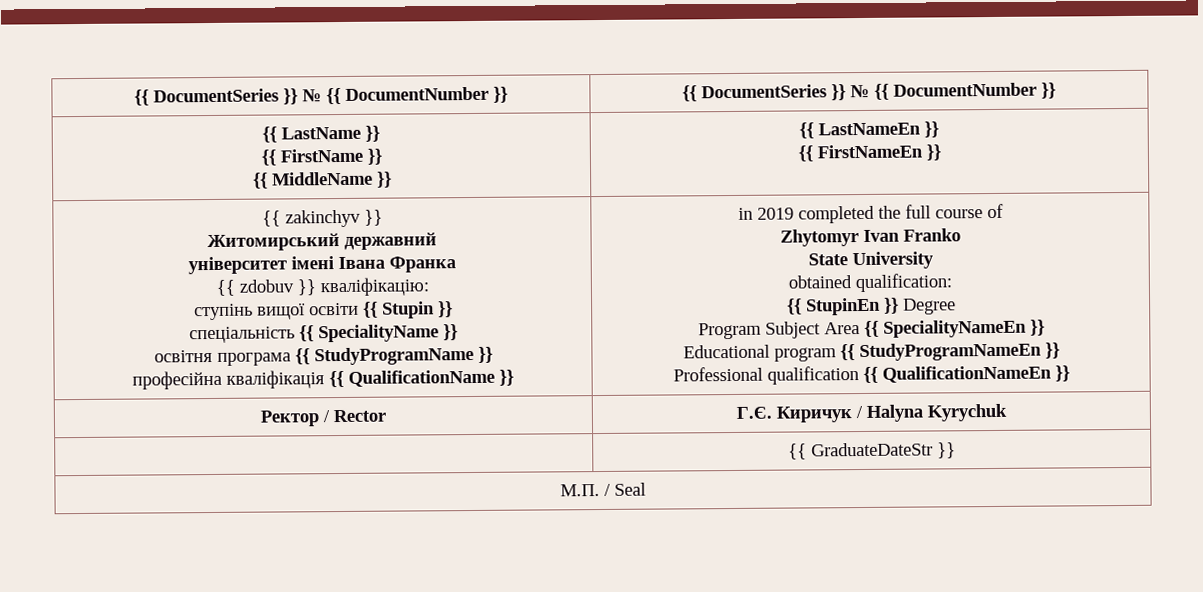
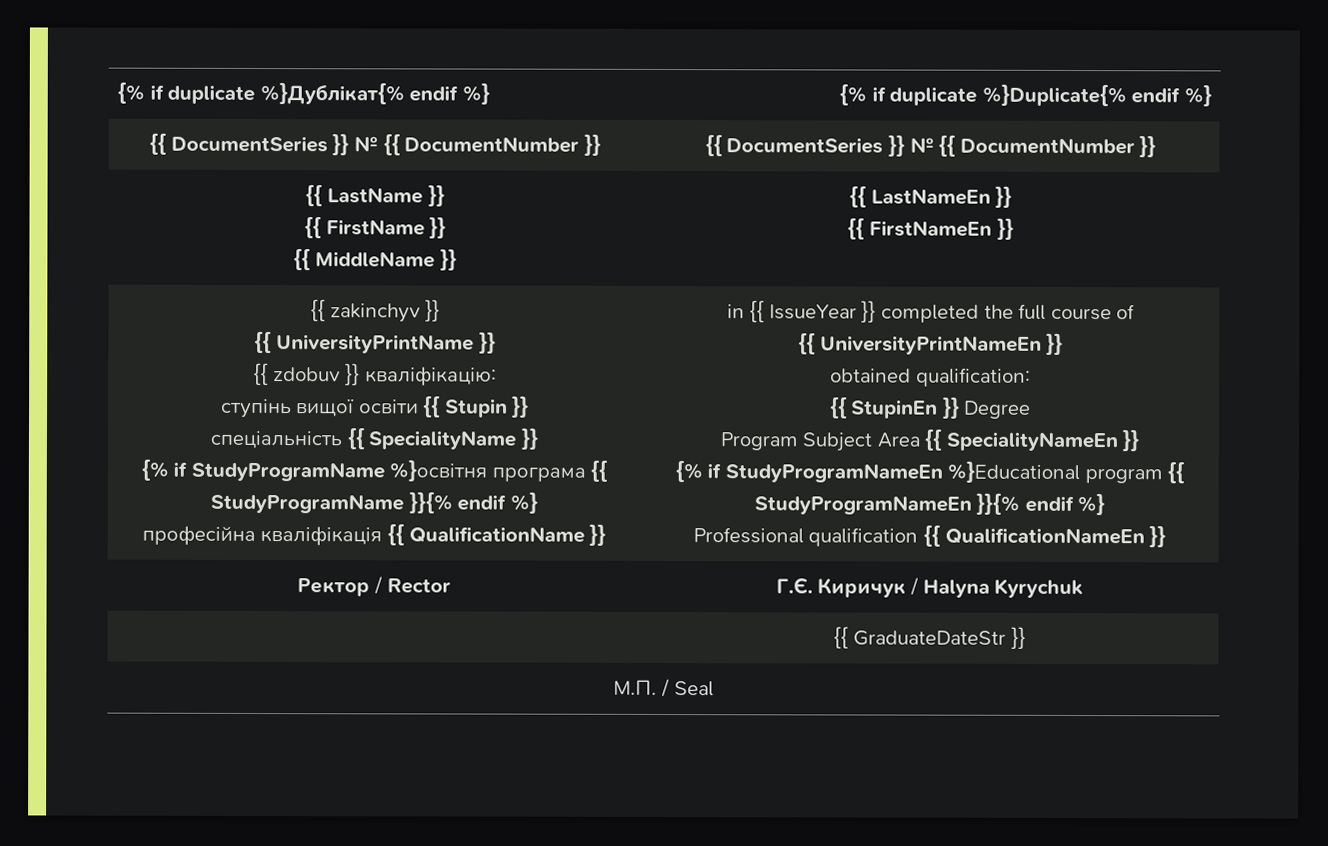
(134, 97) none -> [117,81,490,105] [839,83,1212,107] {% if duplicate %}Дублікат{% endif %} | {% if duplicate %}Duplicate{% endif %} //
[207,232,437,252] [188,256,456,275] Житомирський державний // університет імені Івана Франка -> [254,330,496,354] {{ UniversityPrintName }}
[153,346,493,366] освітня програма {{ StudyProgramName }} -> [140,458,609,482] [210,491,538,514] {% if StudyProgramName %}освітня програма {{ StudyProgramName }}{% endif %}
[756,207,794,220] 2019 -> [749,300,877,323] {{ IssueYear }}
[779,228,961,247] [807,251,934,270] Zhytomyr Ivan Franko // State University -> [797,332,1064,355] {{ UniversityPrintNameEn }}
[682,342,1060,362] Educational program {{ StudyProgramNameEn }} -> [674,460,1186,484] [753,492,1106,516] {% if StudyProgramNameEn %}Educational program {{ StudyProgramNameEn }}{% endif %}

